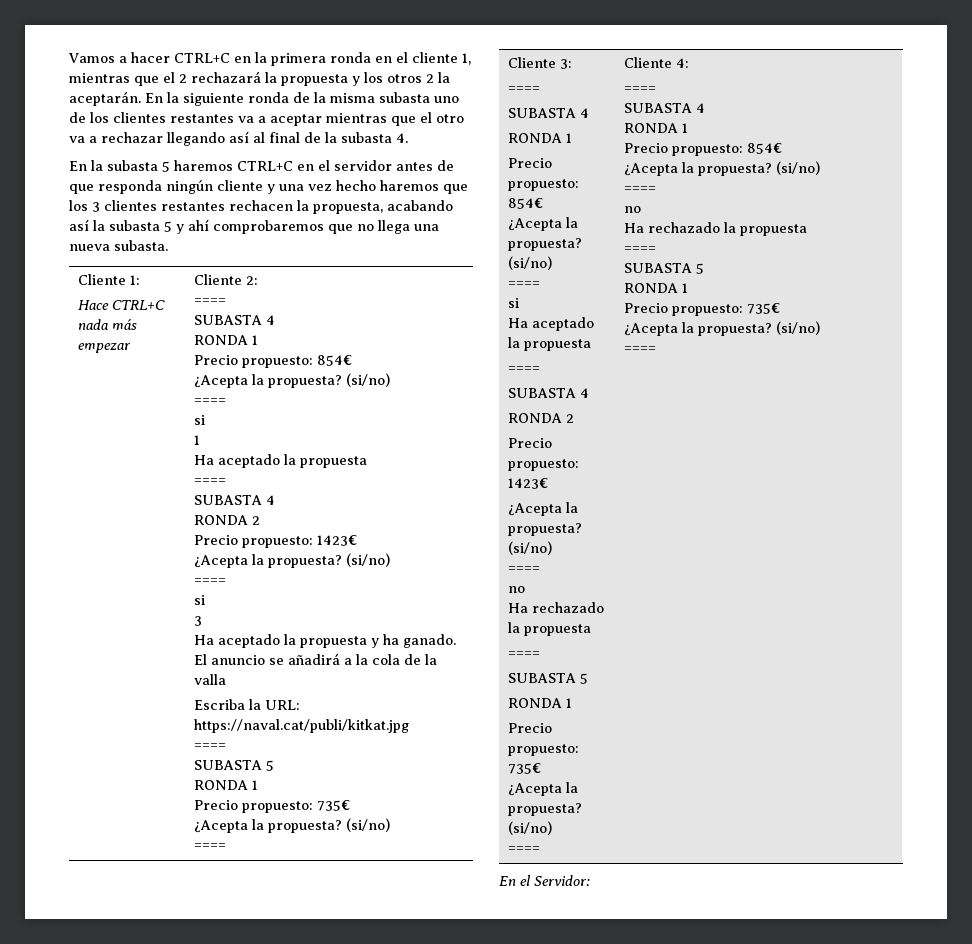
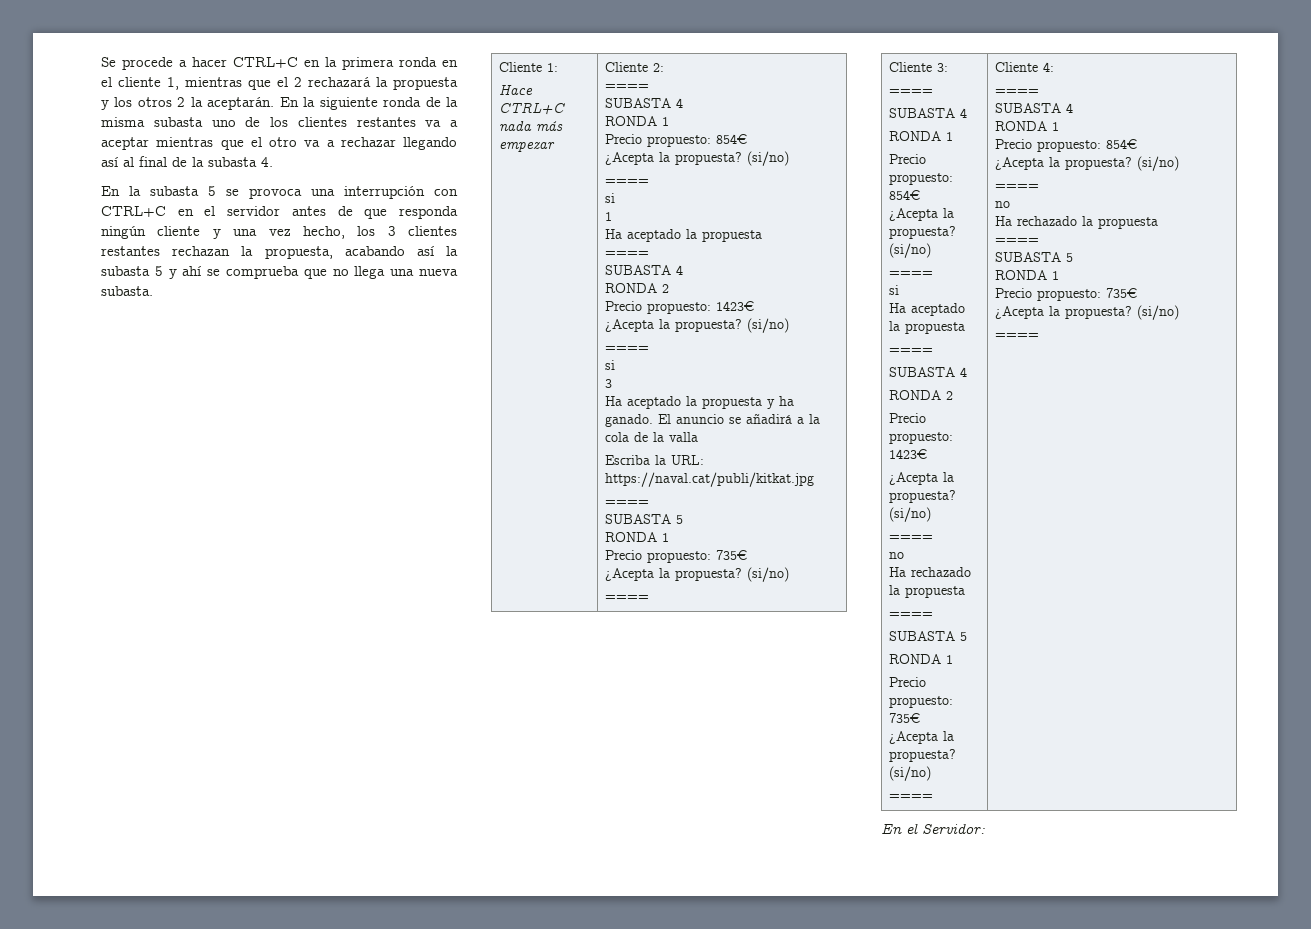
[68,53,115,63] Vamos -> [101,57,173,70] Se procede
[174,160,233,171] haremos -> [226,186,458,199] se provoca una interrupción con
[336,180,468,194] hecho haremos que -> [302,226,345,239] hecho,
[229,200,293,211] rechacen -> [172,246,231,256] rechazan
[213,220,324,234] comprobaremos -> [207,266,299,279] se comprueba

